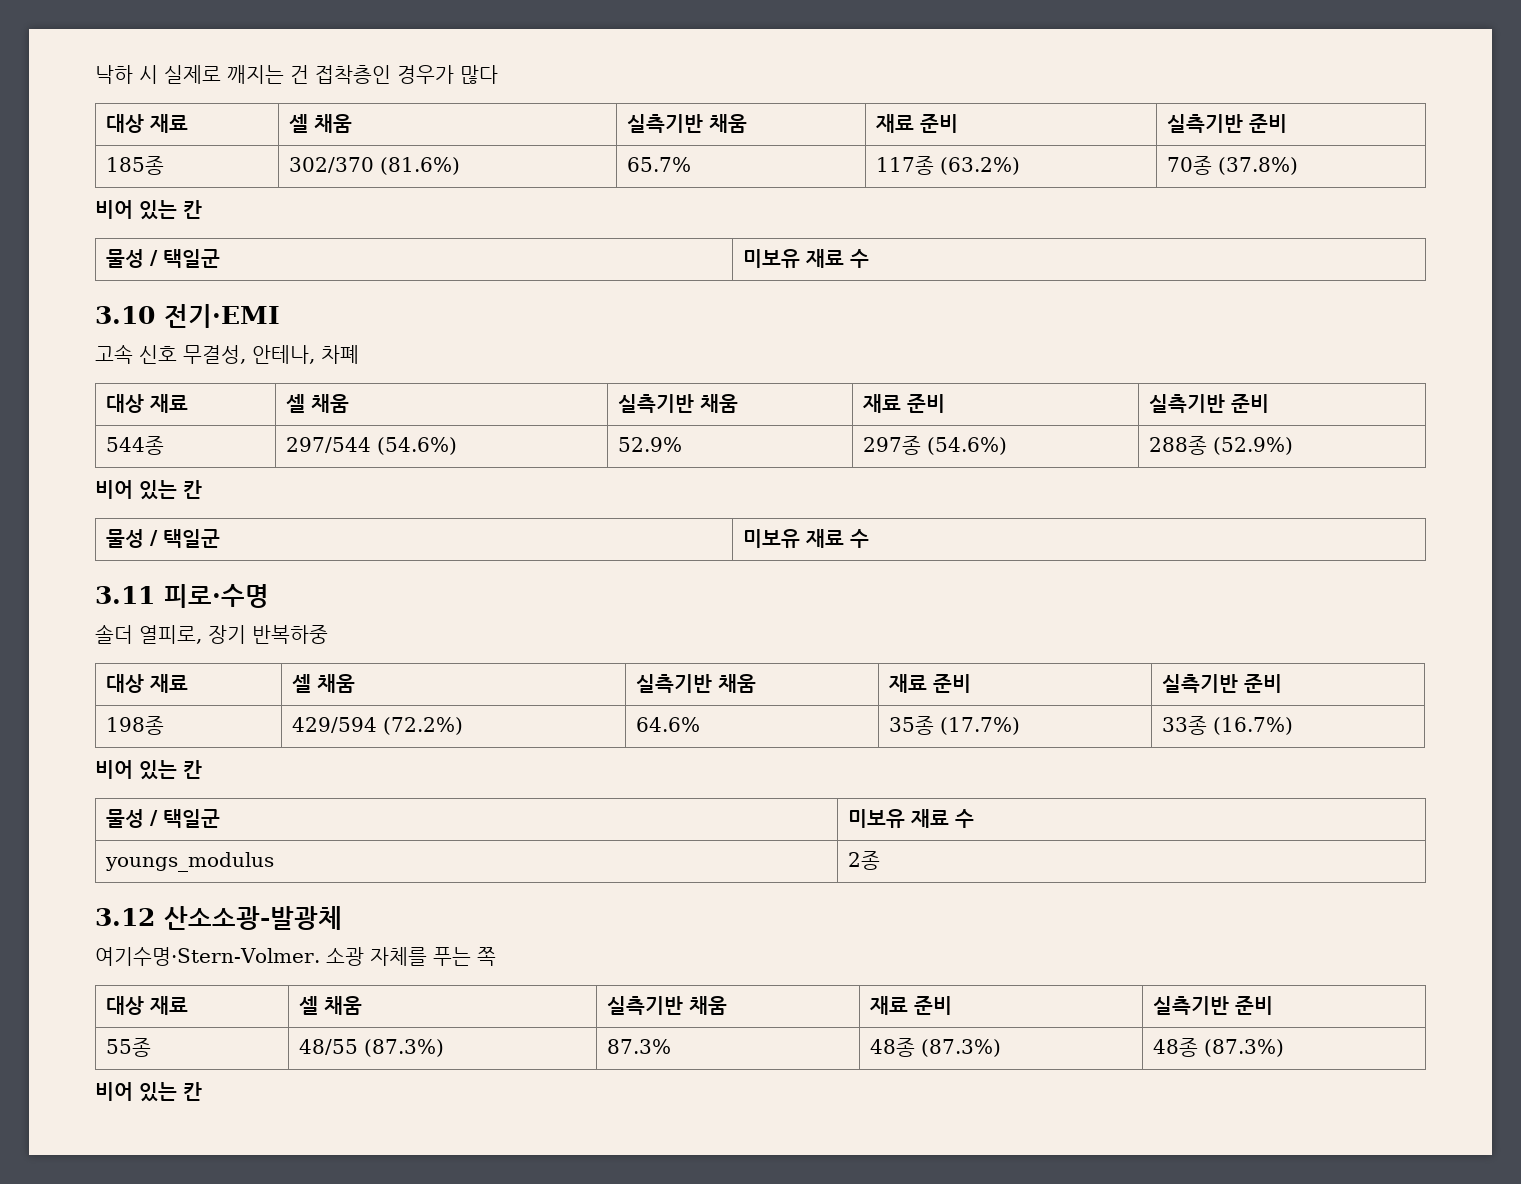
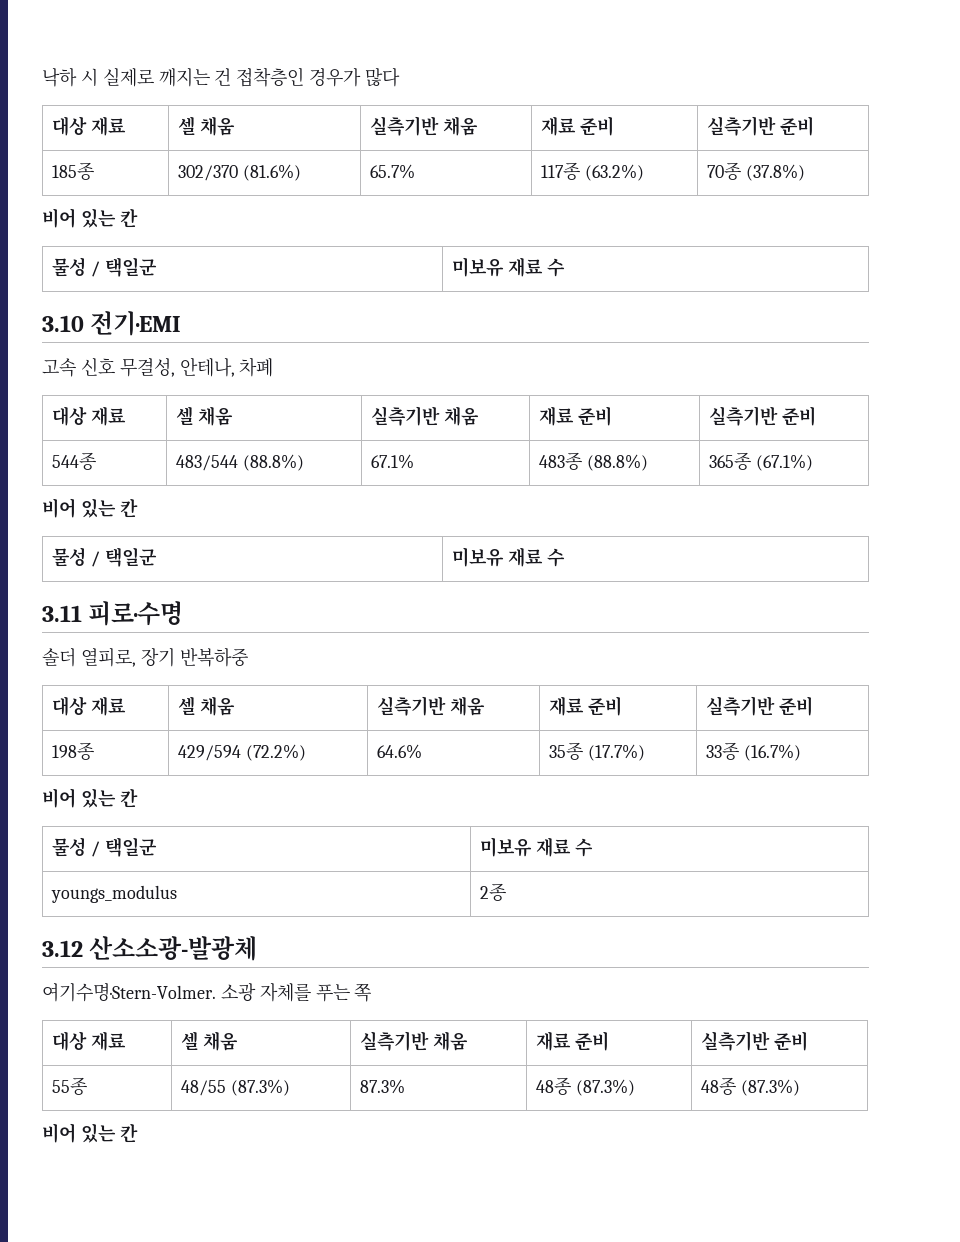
[285,437,457,455] [617,437,682,452] [862,436,1007,455] [1148,436,1293,455] 297/544 (54.6%) | 52.9% | 297종 (54.6%) | 288종 (52.9%) -> [176,454,305,471] [371,454,415,469] [539,452,649,471] [709,452,814,471] 483/544 (88.8%) | 67.1% | 483종 (88.8%) | 365종 (67.1%)

